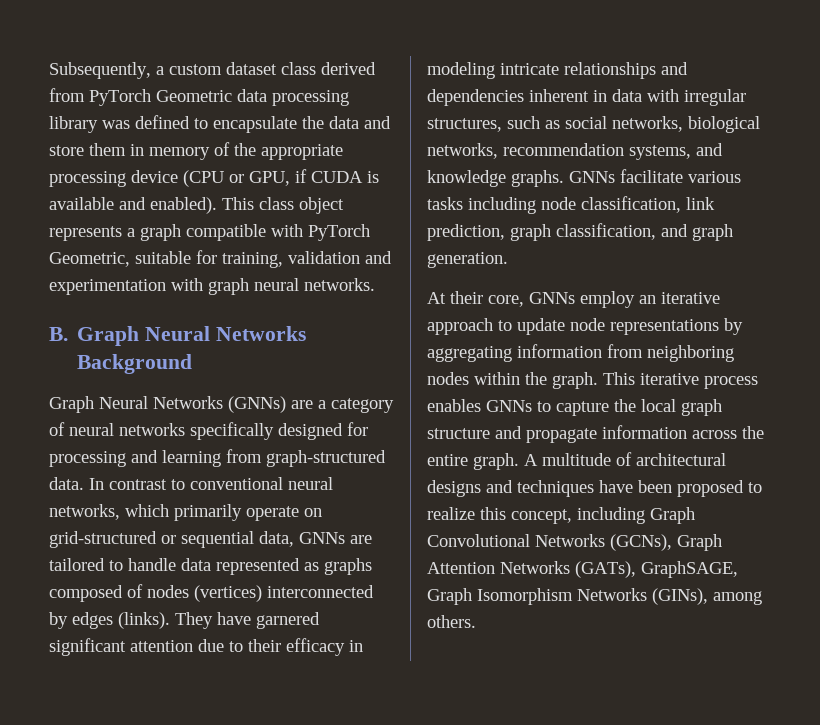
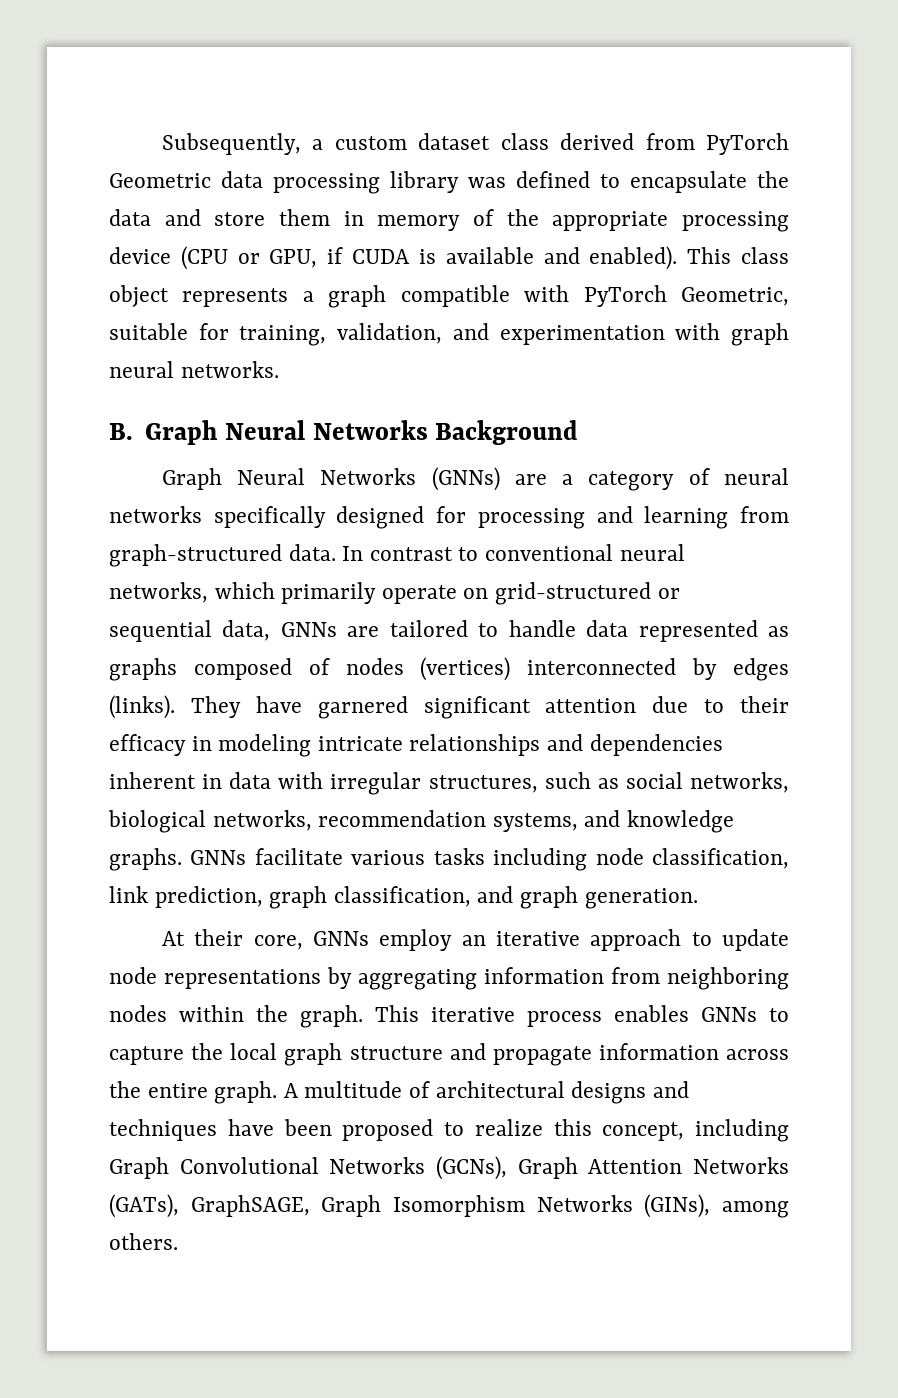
[288,251,360,264] validation -> [337,323,443,344] validation,

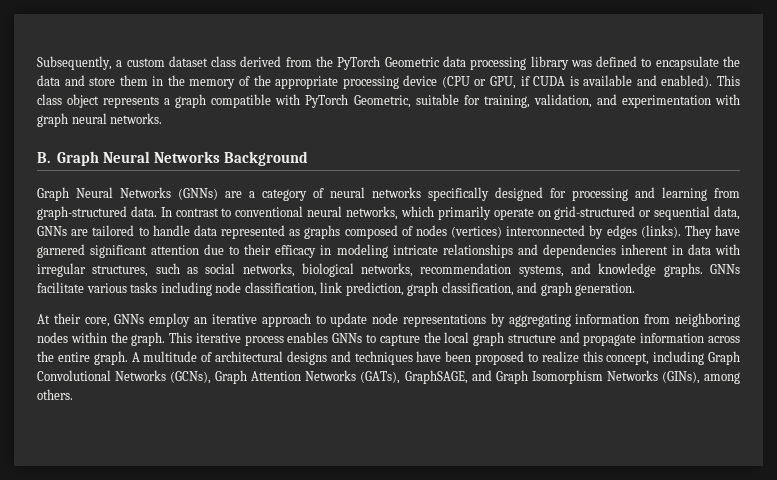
(695, 141) none -> [316,56,334,67] the
(364, 218) none -> [167,75,185,86] the
(310, 1206) none -> [471,370,492,381] and

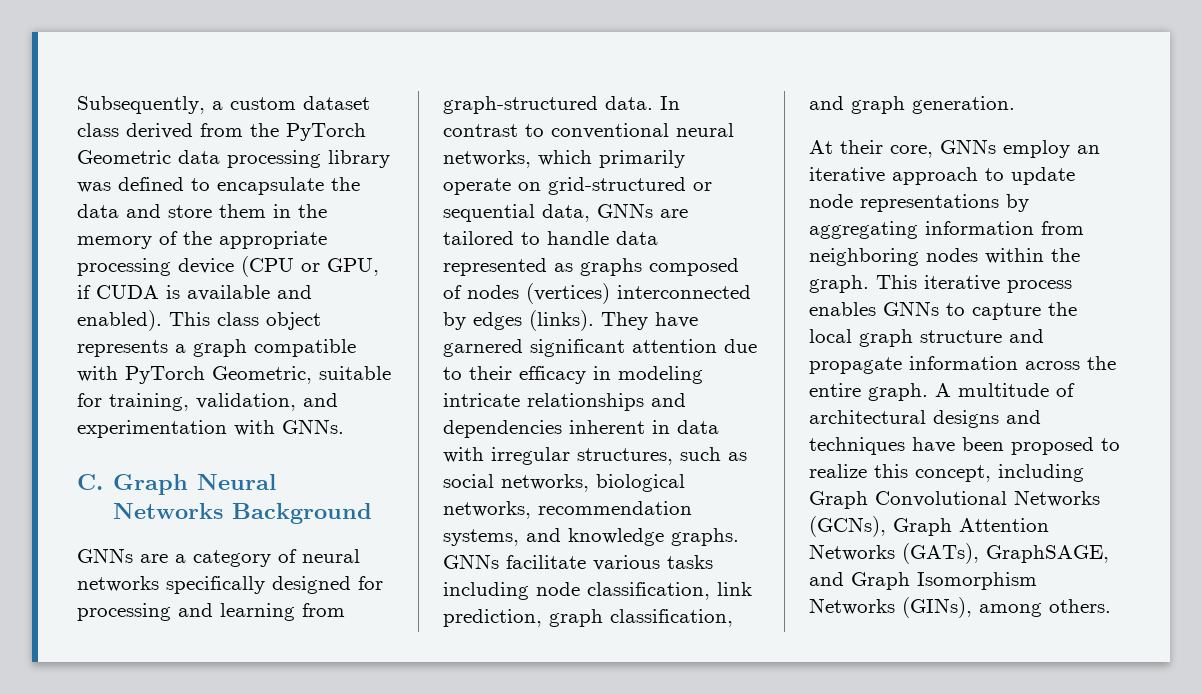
[37,113,163,127] [37,152,50,163] graph neural networks. // B. -> [282,419,344,434] [77,474,103,490] GNNs. // C.
[37,187,218,201] Graph Neural Networks (GNNs) -> [77,548,133,563] GNNs

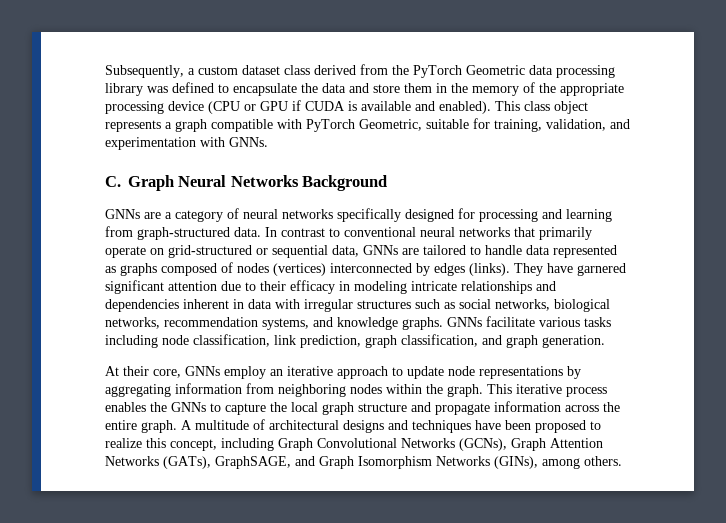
[327,258,379,276] GPU, -> [260,101,288,111] GPU
[443,150,592,168] networks, which -> [459,227,535,237] networks that
[577,448,673,465] structures, -> [357,300,411,309] structures
(876, 309) none -> [150,402,167,412] the

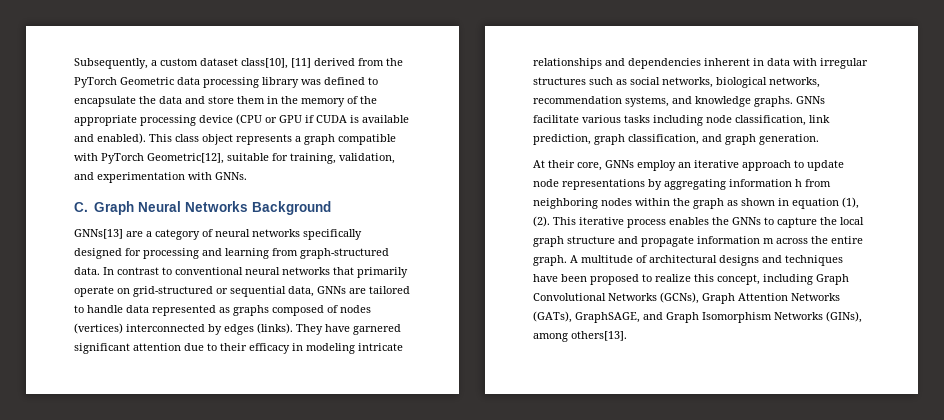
[284,65,310,75] class -> [241,58,311,69] class[10], [11]
[359,119,422,131] Geometric, -> [147,153,224,164] Geometric[12],
[105,209,140,219] GNNs -> [74,229,123,239] GNNs[13]
(242, 388) none -> [795,179,802,187] h
[447,384,483,397] graph. -> [693,197,859,209] [533,216,550,227] graph as shown in equation (1), (2).
(561, 406) none -> [763,238,774,244] m
[584,456,622,466] others. -> [571,331,627,341] others[13].

